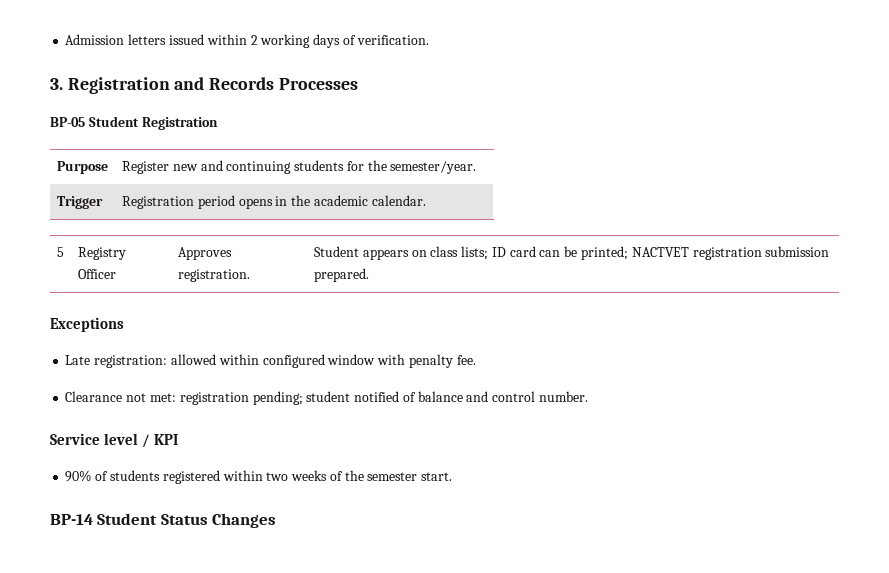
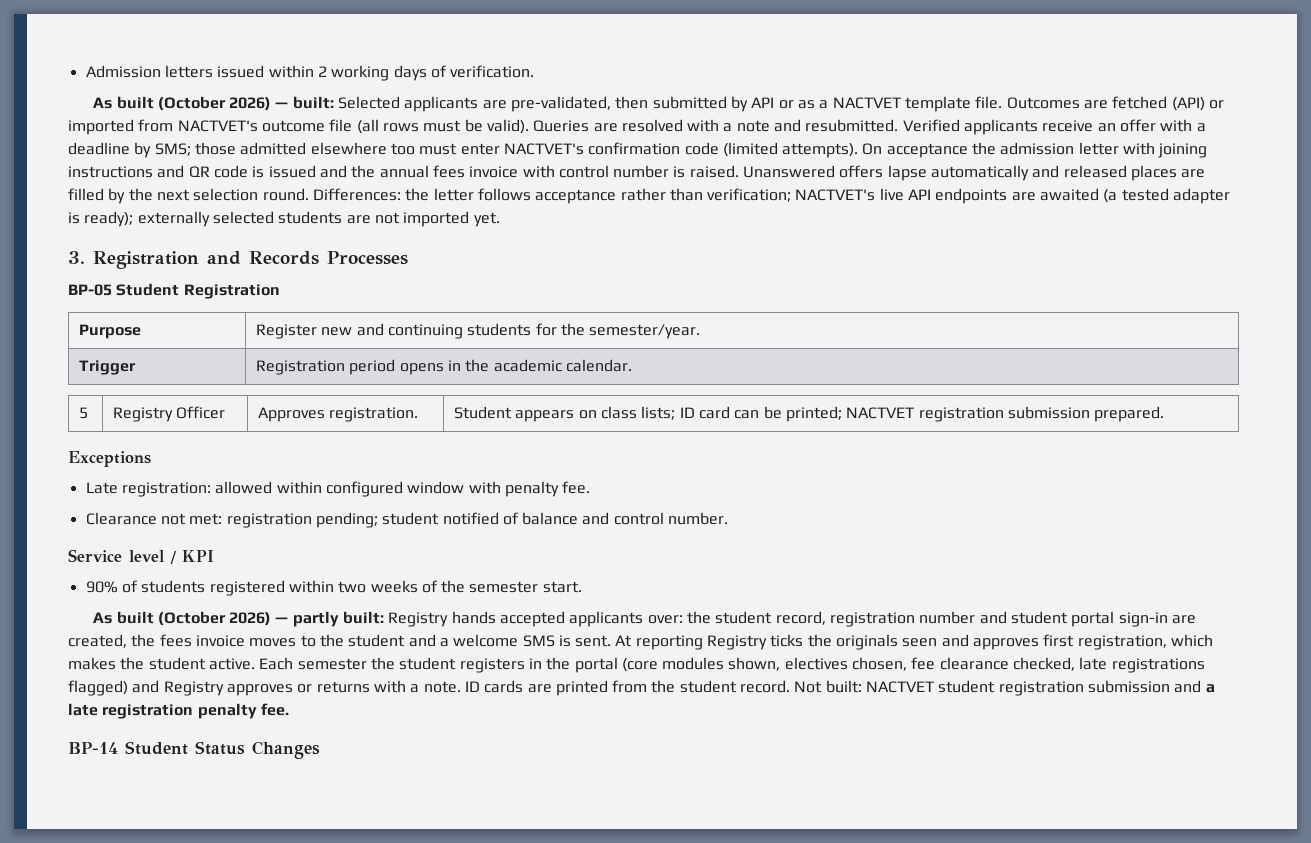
(429, 40) none -> [93,96,1224,112] [68,119,1206,135] [68,142,1208,158] [68,165,1206,181] [68,188,1231,204] [68,211,500,227] // As built (October 2026) — built: Selected applicants are pre-validated, then submitted by API or as a NACTVET template file. Outcomes are fetched (API) or imported from NACTVET's outcome file (all rows must be valid). Queries are resolved with a note and resubmitted. Verified applicants receive an offer with a deadline by SMS; those admitted elsewhere too must enter NACTVET's confirmation code (limited attempts). On acceptance the admission letter with joining instructions and QR code is issued and the annual fees invoice with control number is raised. Unanswered offers lapse automatically and released places are filled by the next selection round. Differences: the letter follows acceptance rather than verification; NACTVET's live API endpoints are awaited (a tested adapter is ready); externally selected students are not imported yet.
(453, 476) none -> [93,611,1196,627] [68,634,1214,650] [68,657,1205,673] [68,680,1215,696] [68,703,289,719] // As built (October 2026) — partly built: Registry hands accepted applicants over: the student record, registration number and student portal sign-in are created, the fees invoice moves to the student and a welcome SMS is sent. At reporting Registry ticks the originals seen and approves first registration, which makes the student active. Each semester the student registers in the portal (core modules shown, electives chosen, fee clearance checked, late registrations flagged) and Registry approves or returns with a note. ID cards are printed from the student record. Not built: NACTVET student registration submission and a late registration penalty fee.

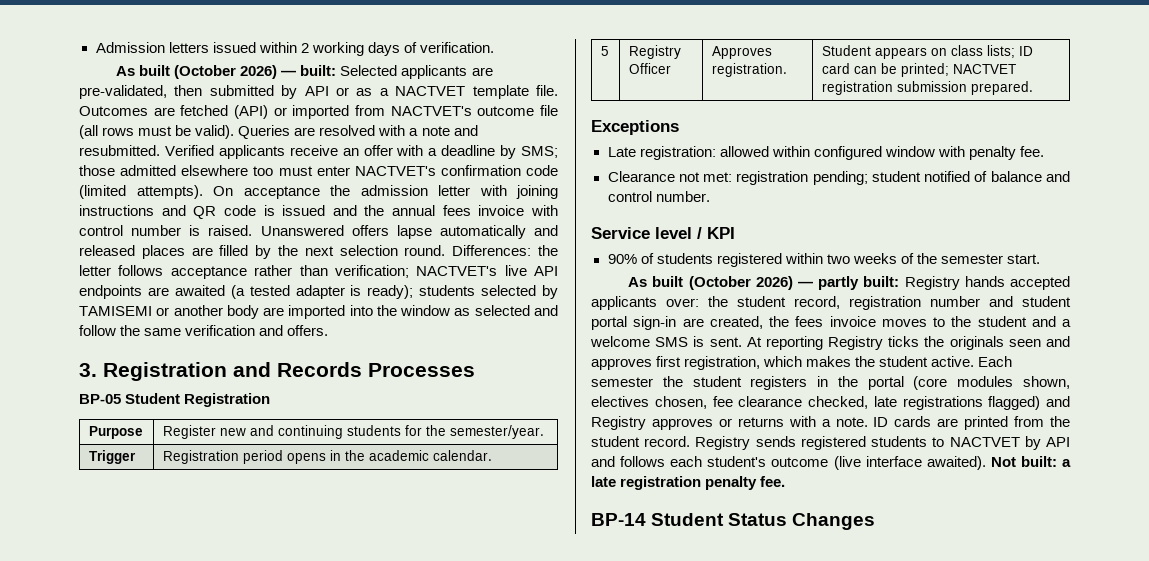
[137,211,500,227] externally selected students are not imported yet. -> [419,285,558,299] [79,305,558,319] [79,325,329,336] students selected by TAMISEMI or another body are imported into the window as selected and follow the same verification and offers.
[794,680,1202,696] Not built: NACTVET student registration submission and -> [695,436,1070,450] [591,456,1057,470] Registry sends registered students to NACTVET by API and follows each student's outcome (live interface awaited). Not built:

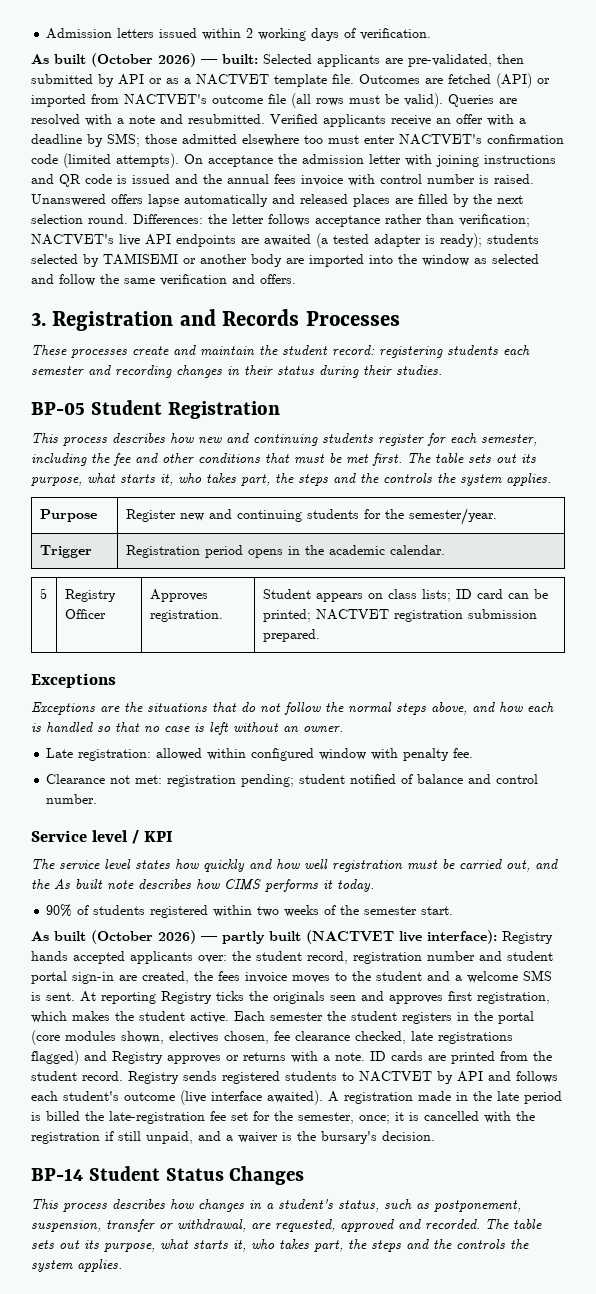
[79,393,271,407] BP-05 Student Registration -> [31,345,530,358] [31,365,442,378] [31,400,280,419] [31,433,537,446] [31,453,536,466] [31,473,551,486] These processes create and maintain the student record: registering students each semester and recording changes in their status during their studies. // BP-05 Student Registration // This process describes how new and continuing students register for each semester, including the fee and other conditions that must be met first. The table sets out its purpose, what starts it, who takes part, the steps and the controls the system applies.
(679, 127) none -> [31,702,554,715] [31,722,343,735] // Exceptions are the situations that do not follow the normal steps above, and how each is handled so that no case is left without an owner.
(735, 233) none -> [31,859,558,872] [31,879,374,892] // The service level states how quickly and how well registration must be carried out, and the As built note describes how CIMS performs it today.
[863,276,900,287] built: -> [269,930,497,944] built (NACTVET live interface):
[990,456,1071,467] [591,476,786,490] [591,513,876,530] Not built: a late registration penalty fee. // BP-14 Student Status Changes -> [328,1091,562,1104] [31,1111,535,1124] [31,1131,435,1144] [31,1166,305,1185] [31,1199,521,1212] [31,1219,542,1232] [31,1239,529,1252] [31,1259,122,1272] A registration made in the late period is billed the late-registration fee set for the semester, once; it is cancelled with the registration if still unpaid, and a waiver is the bursary's decision. // BP-14 Student Status Changes // This process describes how changes in a student's status, such as postponement, suspension, transfer or withdrawal, are requested, approved and recorded. The table sets out its purpose, what starts it, who takes part, the steps and the controls the system applies.

